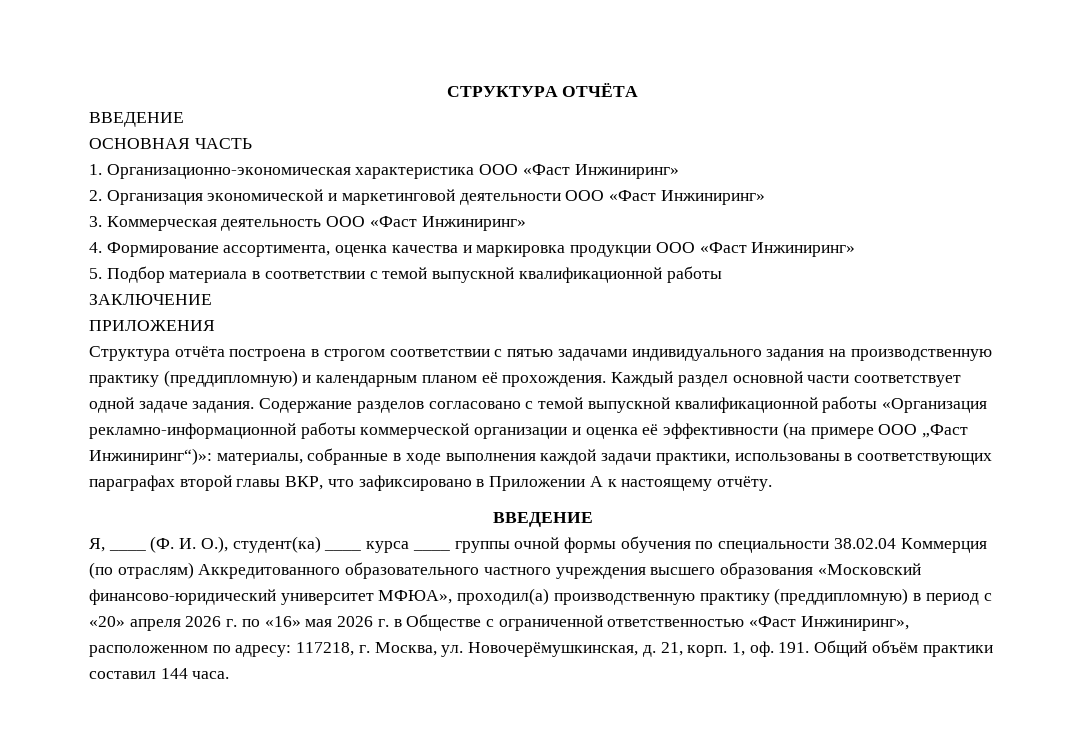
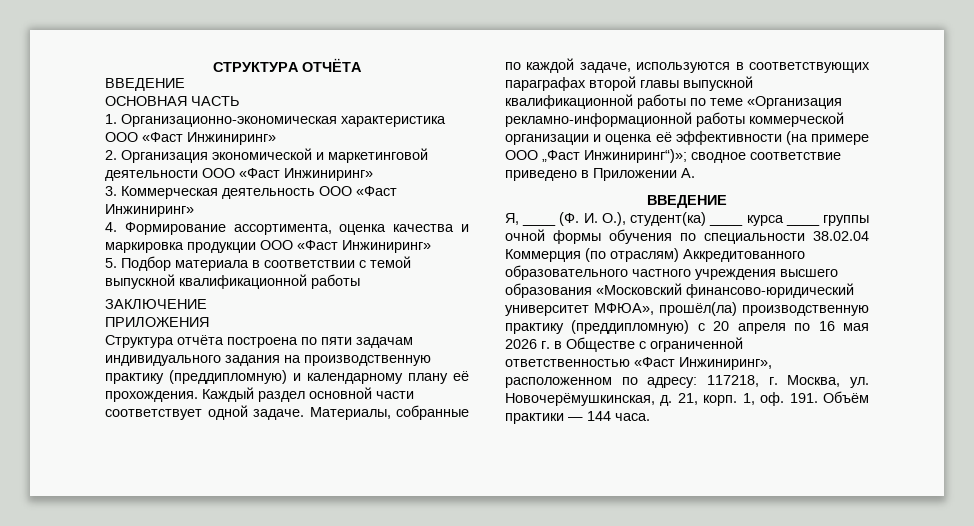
[311,349,627,361] в строгом соответствии с пятью задачами -> [301,337,413,348] по пяти задачам
[316,375,477,387] календарным планом -> [307,373,448,384] календарному плану
[138,396,878,413] задаче задания. Содержание разделов согласовано с темой выпускной квалификационной работы -> [253,405,469,420] [505,58,870,73] [505,76,753,91] [505,94,743,109] задаче. Материалы, собранные по каждой задаче, используются в соответствующих параграфах второй главы выпускной квалификационной работы по теме
[89,448,992,465] [89,475,772,491] Инжиниринг“)»: материалы, собранные в ходе выполнения каждой задачи практики, использованы в соответствующих параграфах второй главы ВКР, что зафиксировано в Приложении А к настоящему отчёту. -> [584,149,841,163] [505,168,695,181] Инжиниринг“)»; сводное соответствие приведено в Приложении А.
[457,588,992,605] [89,616,301,631] проходил(а) производственную практику (преддипломную) в период с «20» апреля 2026 г. по «16» -> [659,302,869,316] [505,320,835,334] прошёл(ла) производственную практику (преддипломную) с 20 апреля по 16
[814,640,993,657] [89,671,156,679] Общий объём практики составил -> [823,391,869,403] [505,413,583,424] Объём практики —

